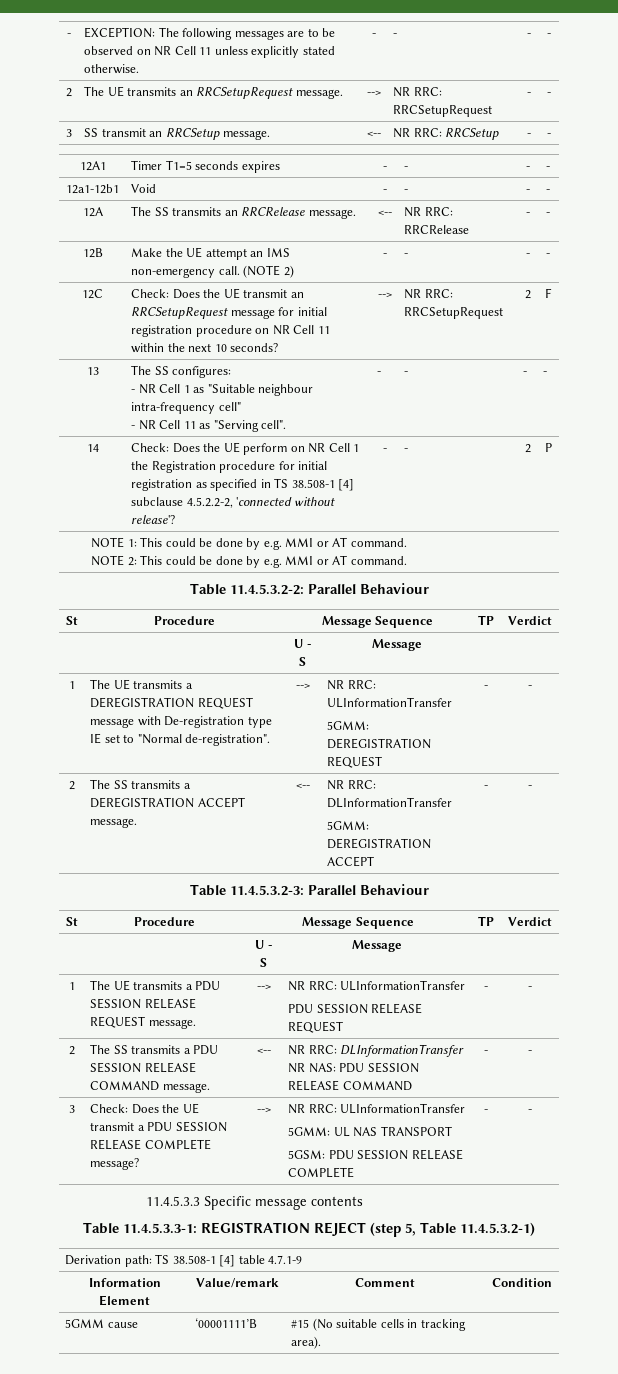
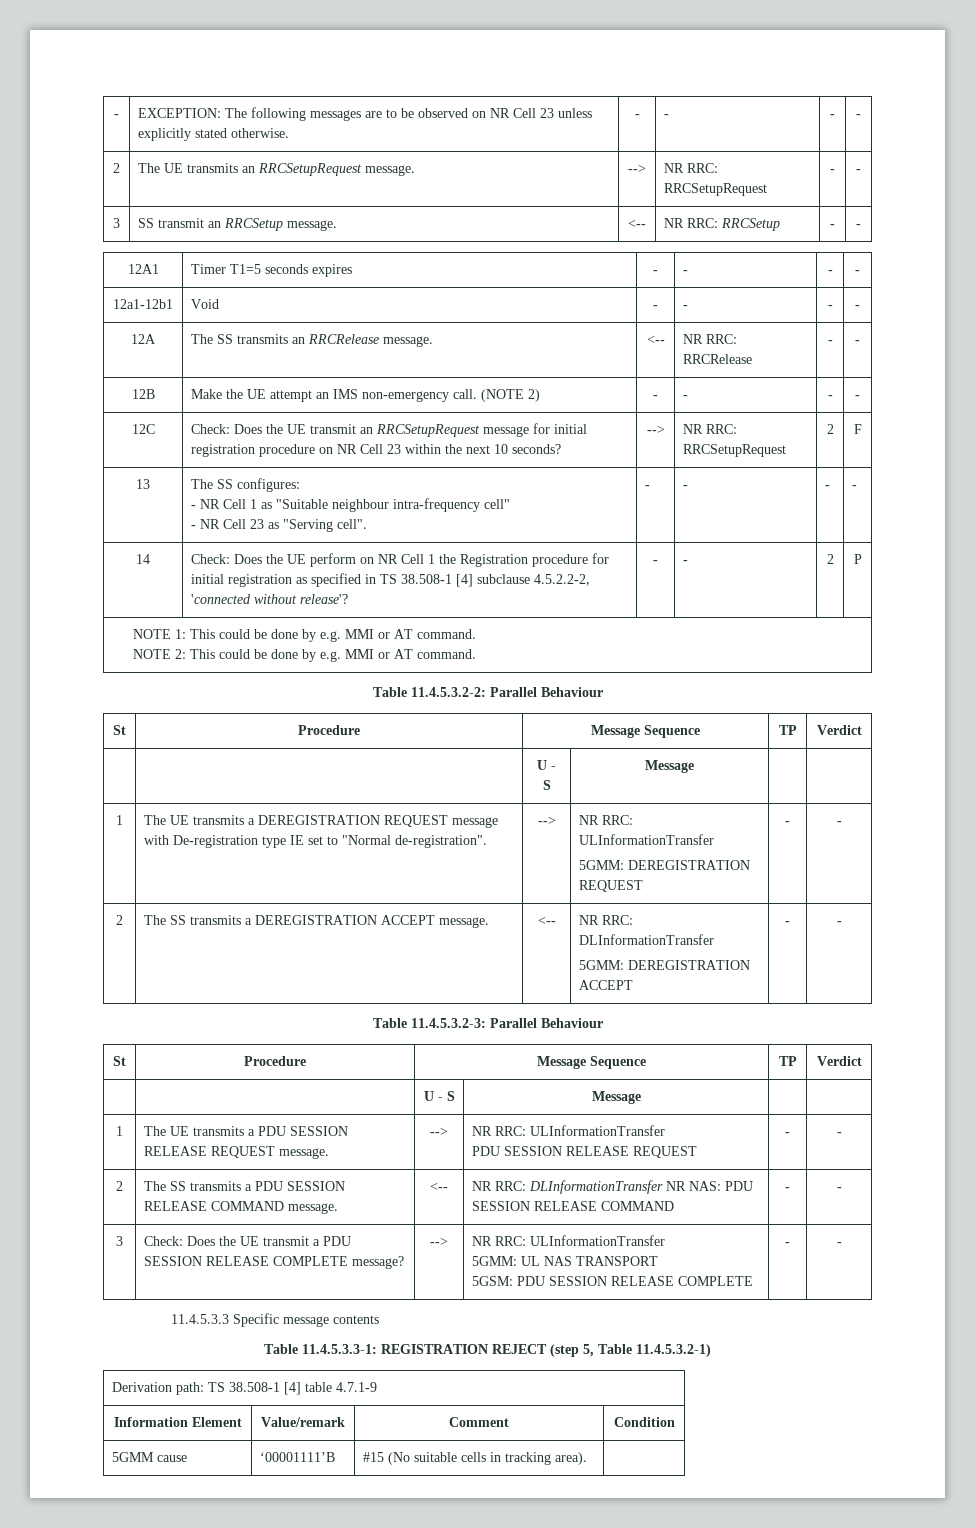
[199,47,212,55] 11 -> [540,108,555,118] 23
[317,326,330,334] 11 -> [387,444,402,454] 23
[183,421,196,429] 11 -> [250,519,265,529] 23

